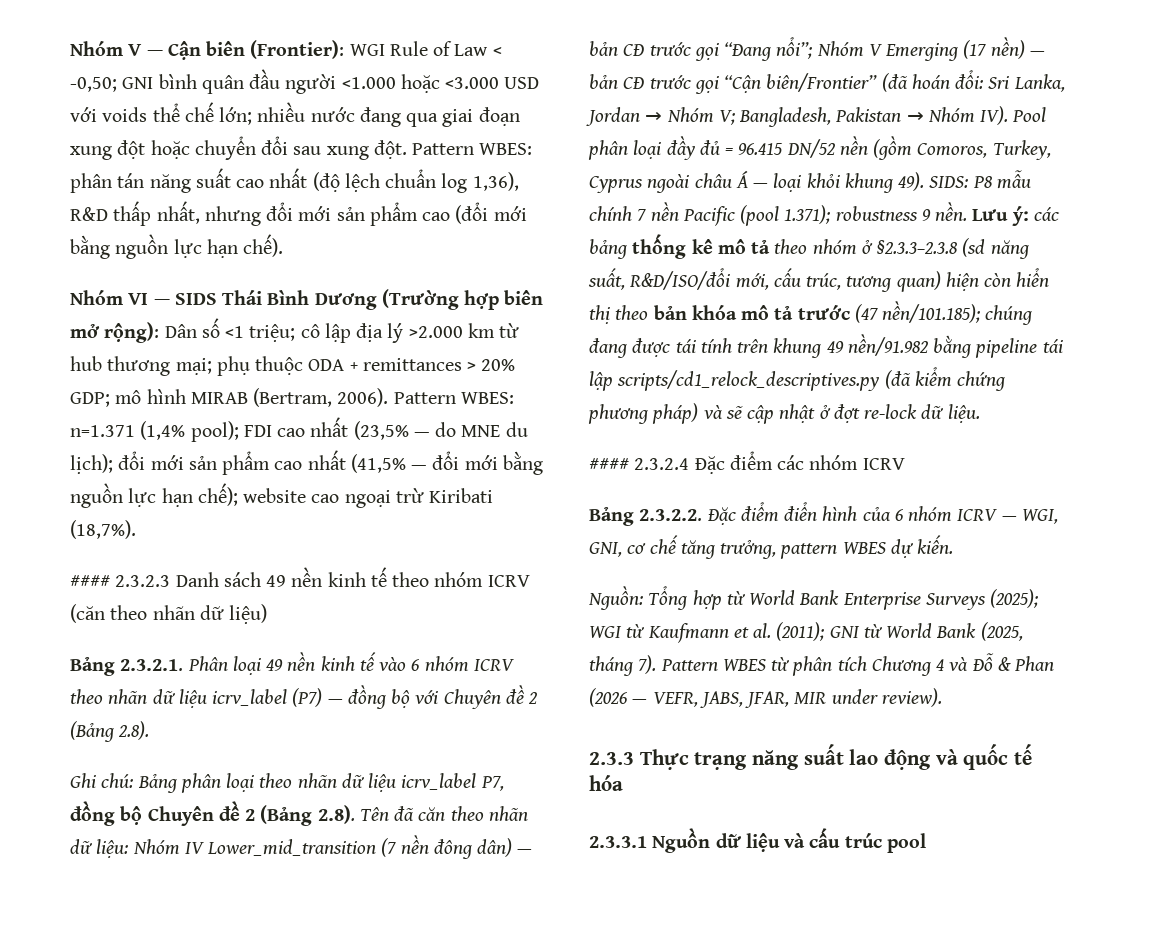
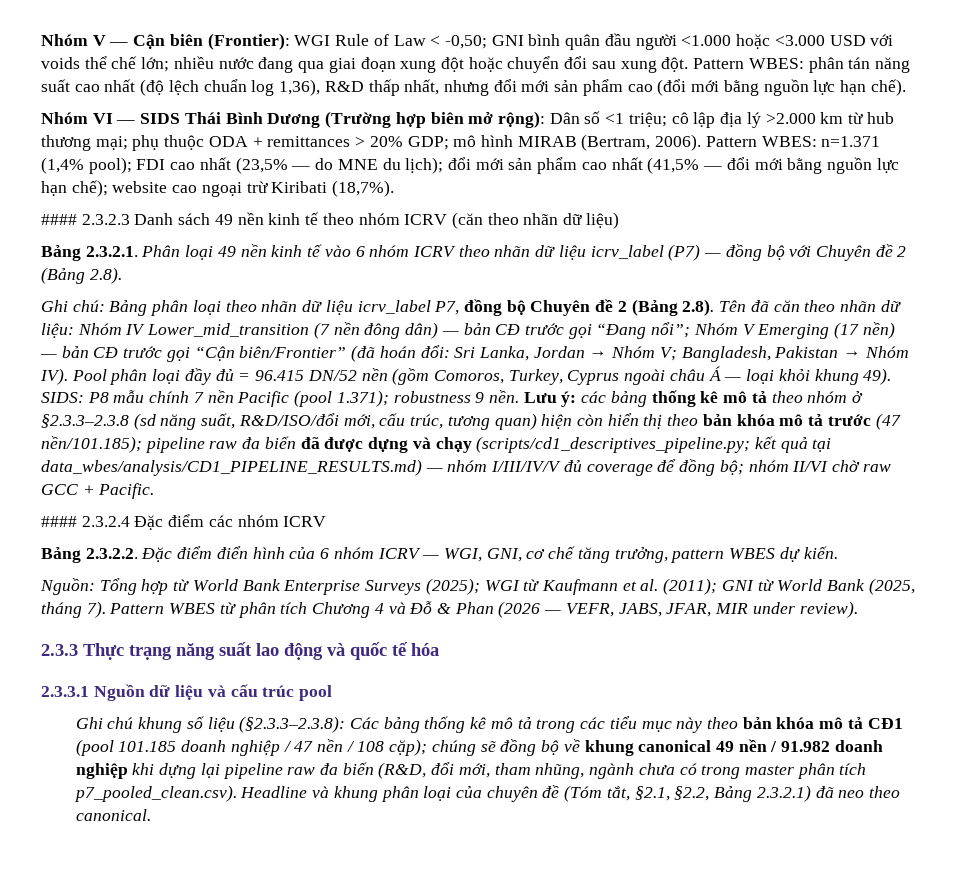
[985,305,1033,325] [589,334,1063,358] [589,367,1006,391] [588,403,980,424] chúng đang được tái tính trên khung 49 nền/91.982 bằng pipeline tái lập scripts/cd1_relock_descriptives.py (đã kiểm chứng phương pháp) và sẽ cập nhật ở đợt re-lock dữ liệu. -> [144,436,832,453] [41,459,891,476] [41,483,155,499] pipeline raw đa biến đã được dựng và chạy (scripts/cd1_descriptives_pipeline.py; kết quả tại data_wbes/analysis/CD1_PIPELINE_RESULTS.md) — nhóm I/III/IV/V đủ coverage để đồng bộ; nhóm II/VI chờ raw GCC + Pacific.
(926, 843) none -> [75,716,903,733] [75,739,883,756] [75,762,867,779] [73,785,901,802] [75,809,151,821] // Ghi chú khung số liệu (§2.3.3–2.3.8): Các bảng thống kê mô tả trong các tiểu mục này theo bản khóa mô tả CĐ1 (pool 101.185 doanh nghiệp / 47 nền / 108 cặp); chúng sẽ đồng bộ về khung canonical 49 nền / 91.982 doanh nghiệp khi dựng lại pipeline raw đa biến (R&D, đổi mới, tham nhũng, ngành chưa có trong master phân tích p7_pooled_clean.csv). Headline và khung phân loại của chuyên đề (Tóm tắt, §2.1, §2.2, Bảng 2.3.2.1) đã neo theo canonical.

